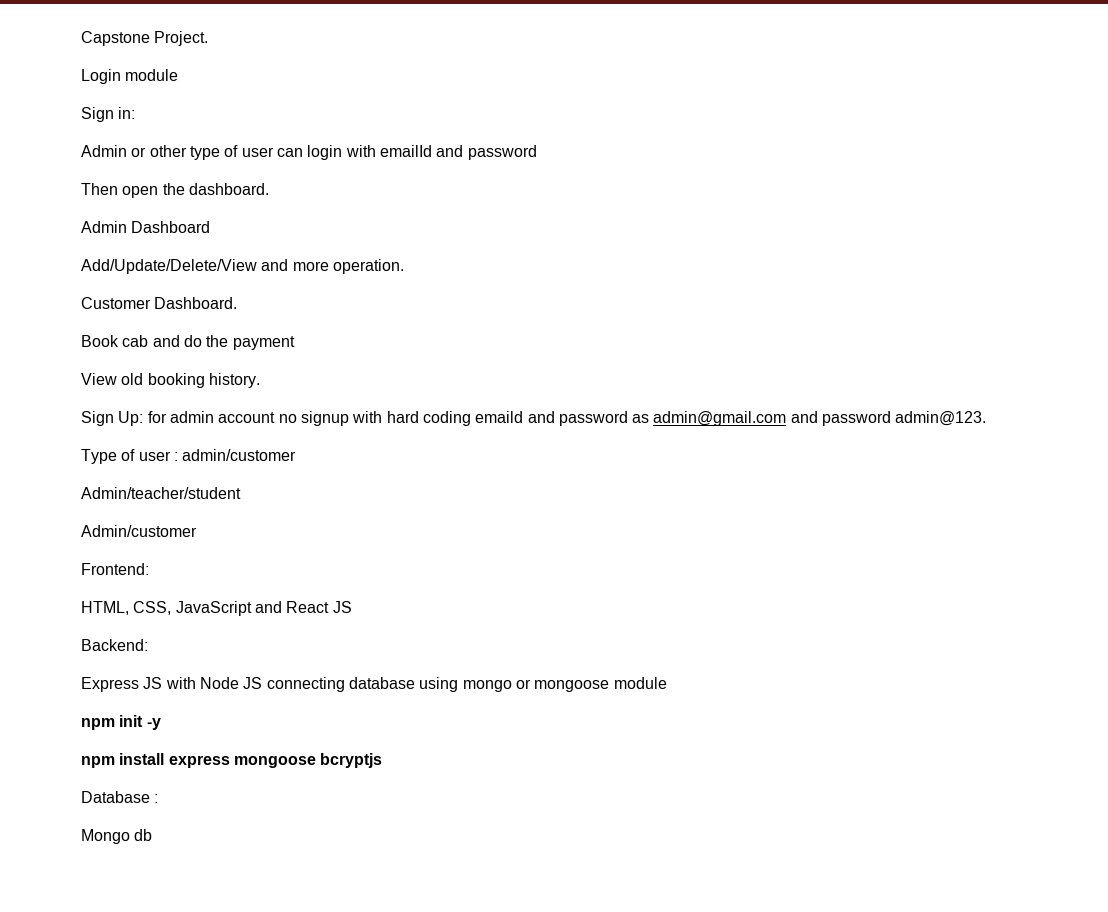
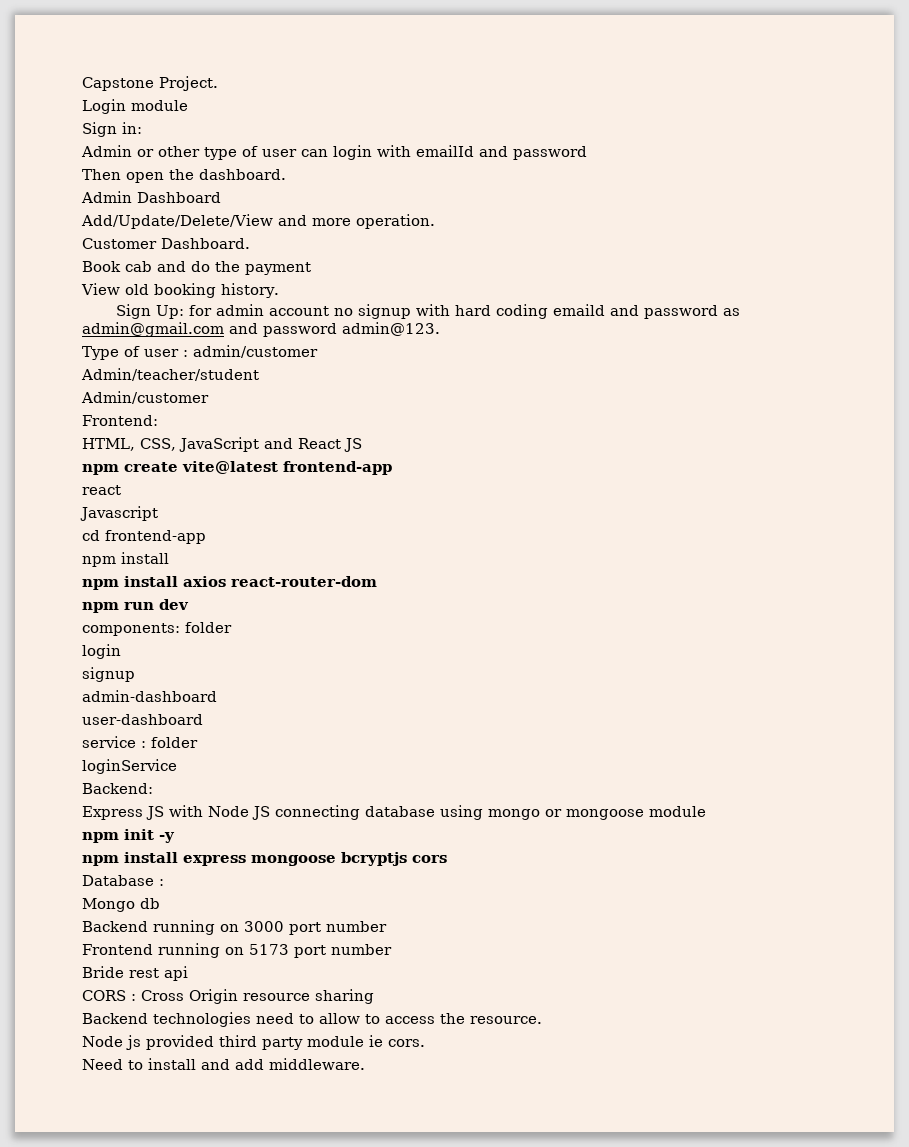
(352, 607) none -> [82,461,392,475] [82,485,121,495] [80,506,158,521] [82,530,206,544] [82,552,169,567] [82,576,377,590] [82,599,189,613] [82,622,232,636] [82,644,121,659] [82,667,135,682] [82,690,217,702] [82,714,203,725] [82,736,198,748] [82,759,177,774] // npm create vite@latest frontend-app // react // Javascript // cd frontend-app // npm install // npm install axios react-router-dom // npm run dev // components: folder // login // signup // admin-dashboard // user-dashboard // service : folder // loginService
(383, 760) none -> [412,855,447,863] cors
(153, 835) none -> [82,920,387,935] [82,943,392,958] [82,966,188,981] [82,989,374,1004] [82,1012,542,1027] [82,1035,425,1050] [82,1058,365,1070] // Backend running on 3000 port number // Frontend running on 5173 port number // Bride rest api // CORS : Cross Origin resource sharing // Backend technologies need to allow to access the resource. // Node js provided third party module ie cors. // Need to install and add middleware.

